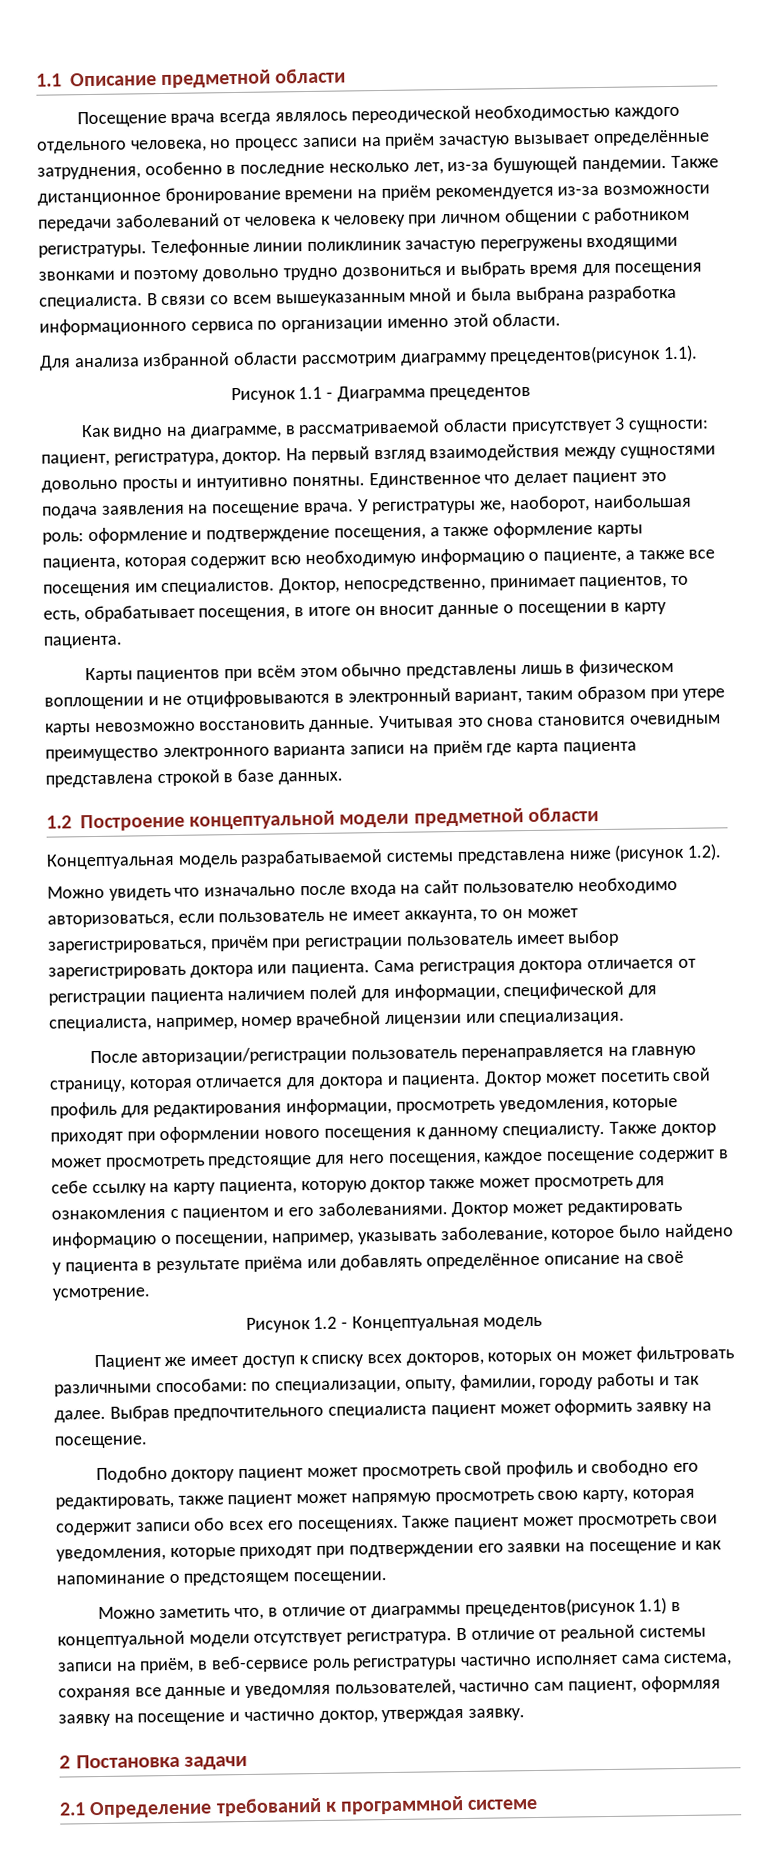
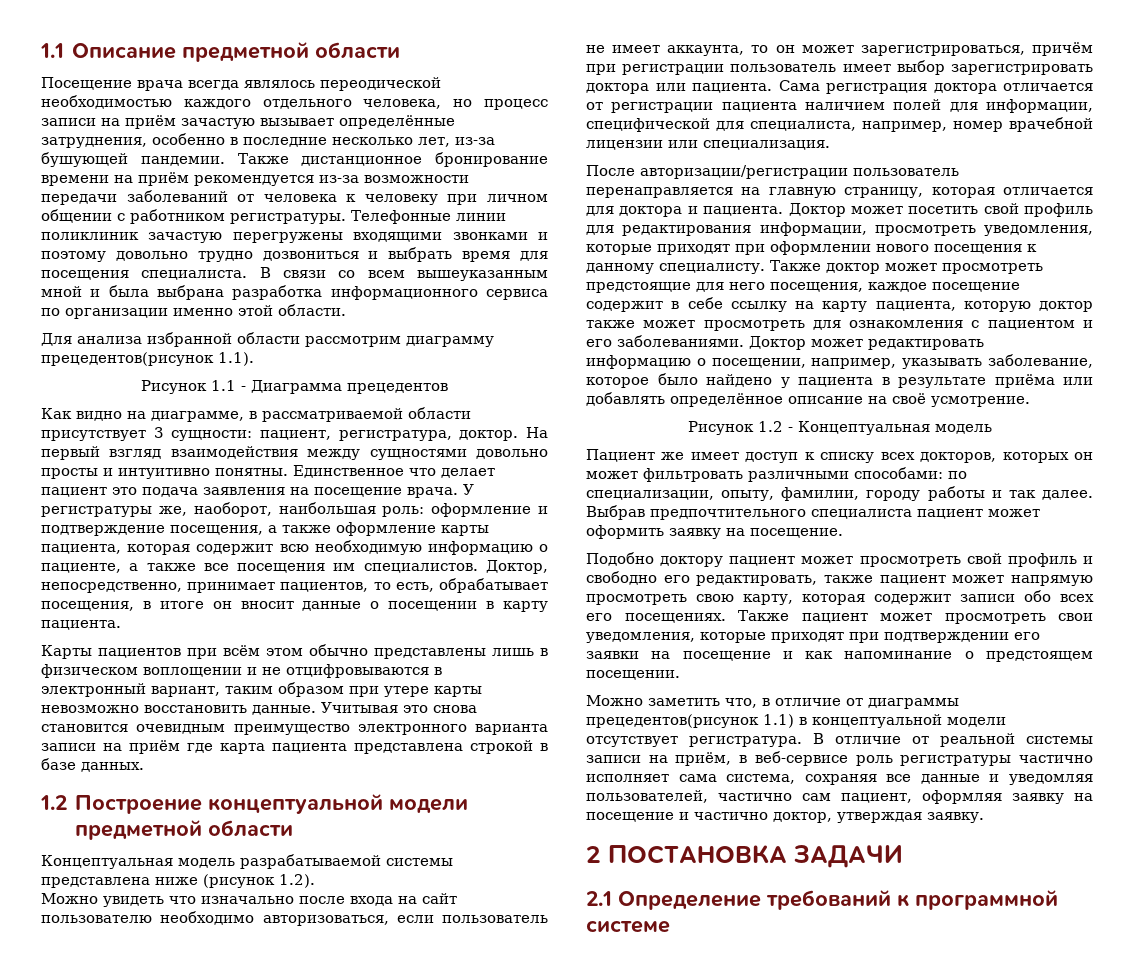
[75,1753,249,1770] Постановка задачи -> [608,844,903,868] ПОСТАНОВКА ЗАДАЧИ

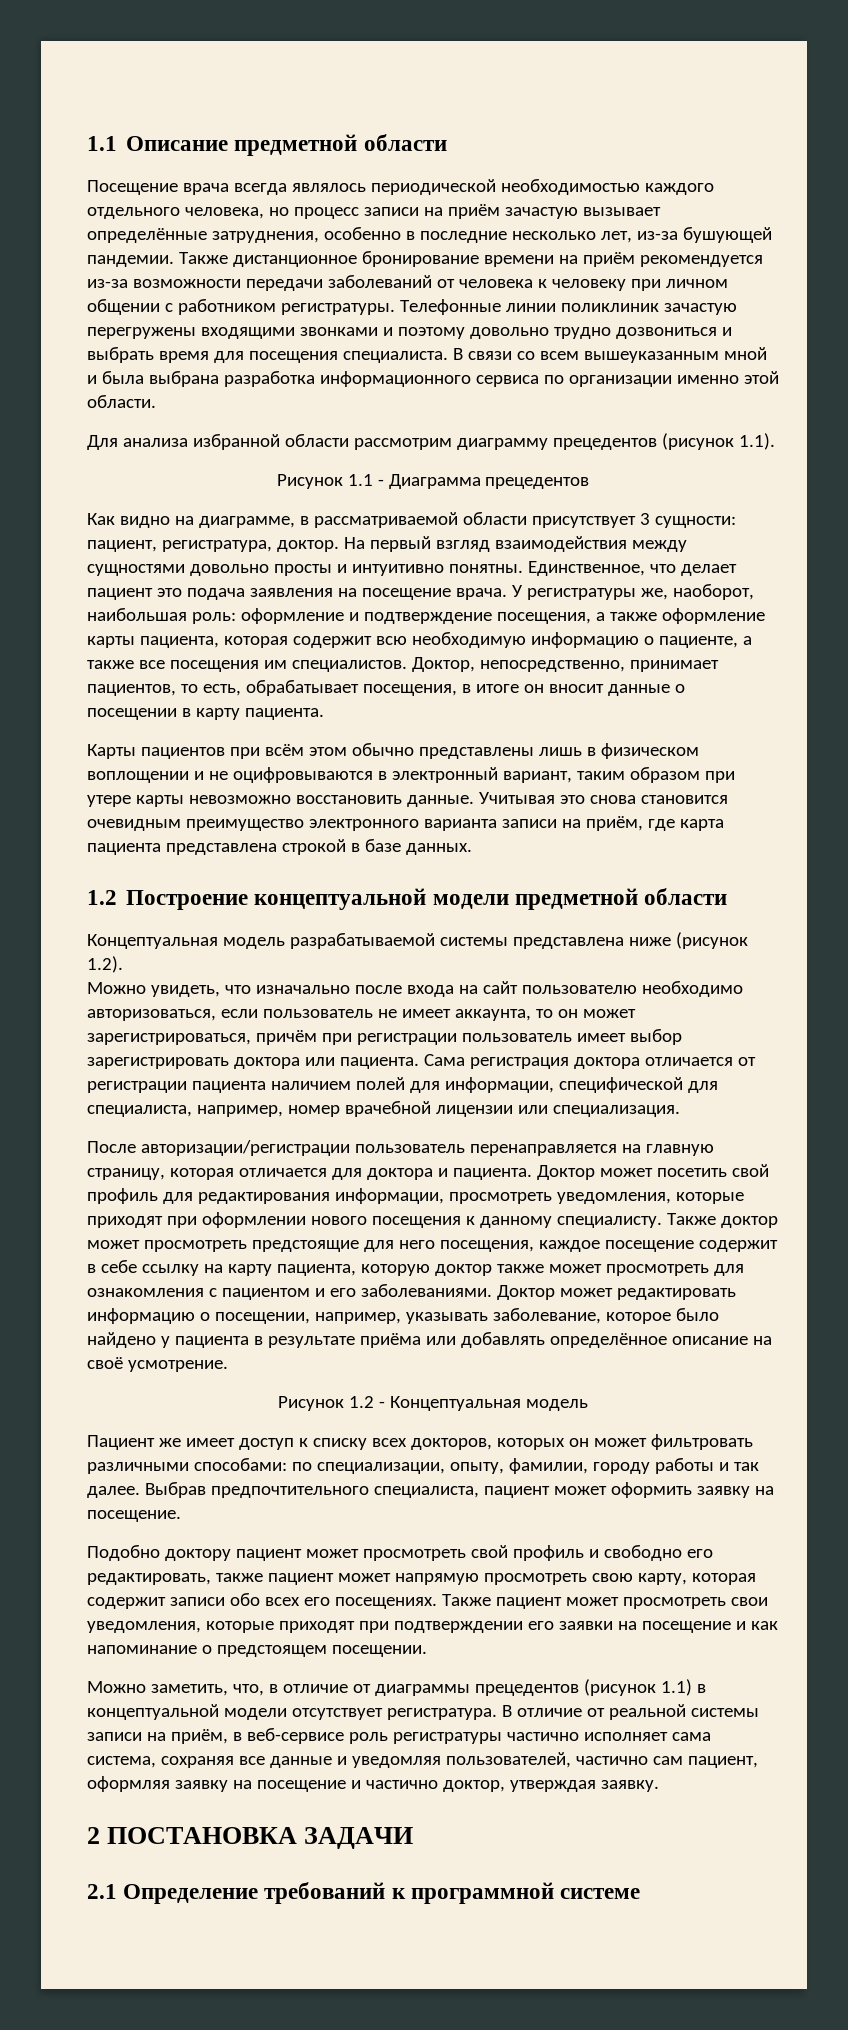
[320,77,441,91] переодической -> [370,179,496,195] периодической
[41,352,214,366] прецедентов(рисунок -> [552,433,734,450] прецедентов (рисунок
[293,465,404,478] Единственное -> [527,561,645,576] Единственное,
[286,664,429,678] отцифровываются -> [232,767,373,783] оцифровываются
[129,740,180,754] приём -> [585,816,643,831] приём,
[103,896,164,907] увидеть -> [150,985,220,997] увидеть,
[811,509,912,519] специалиста -> [373,1486,479,1498] специалиста,
[648,698,720,706] заметить -> [150,1684,228,1696] заметить,
[586,714,759,728] прецедентов(рисунок -> [474,1679,656,1696] прецедентов (рисунок

